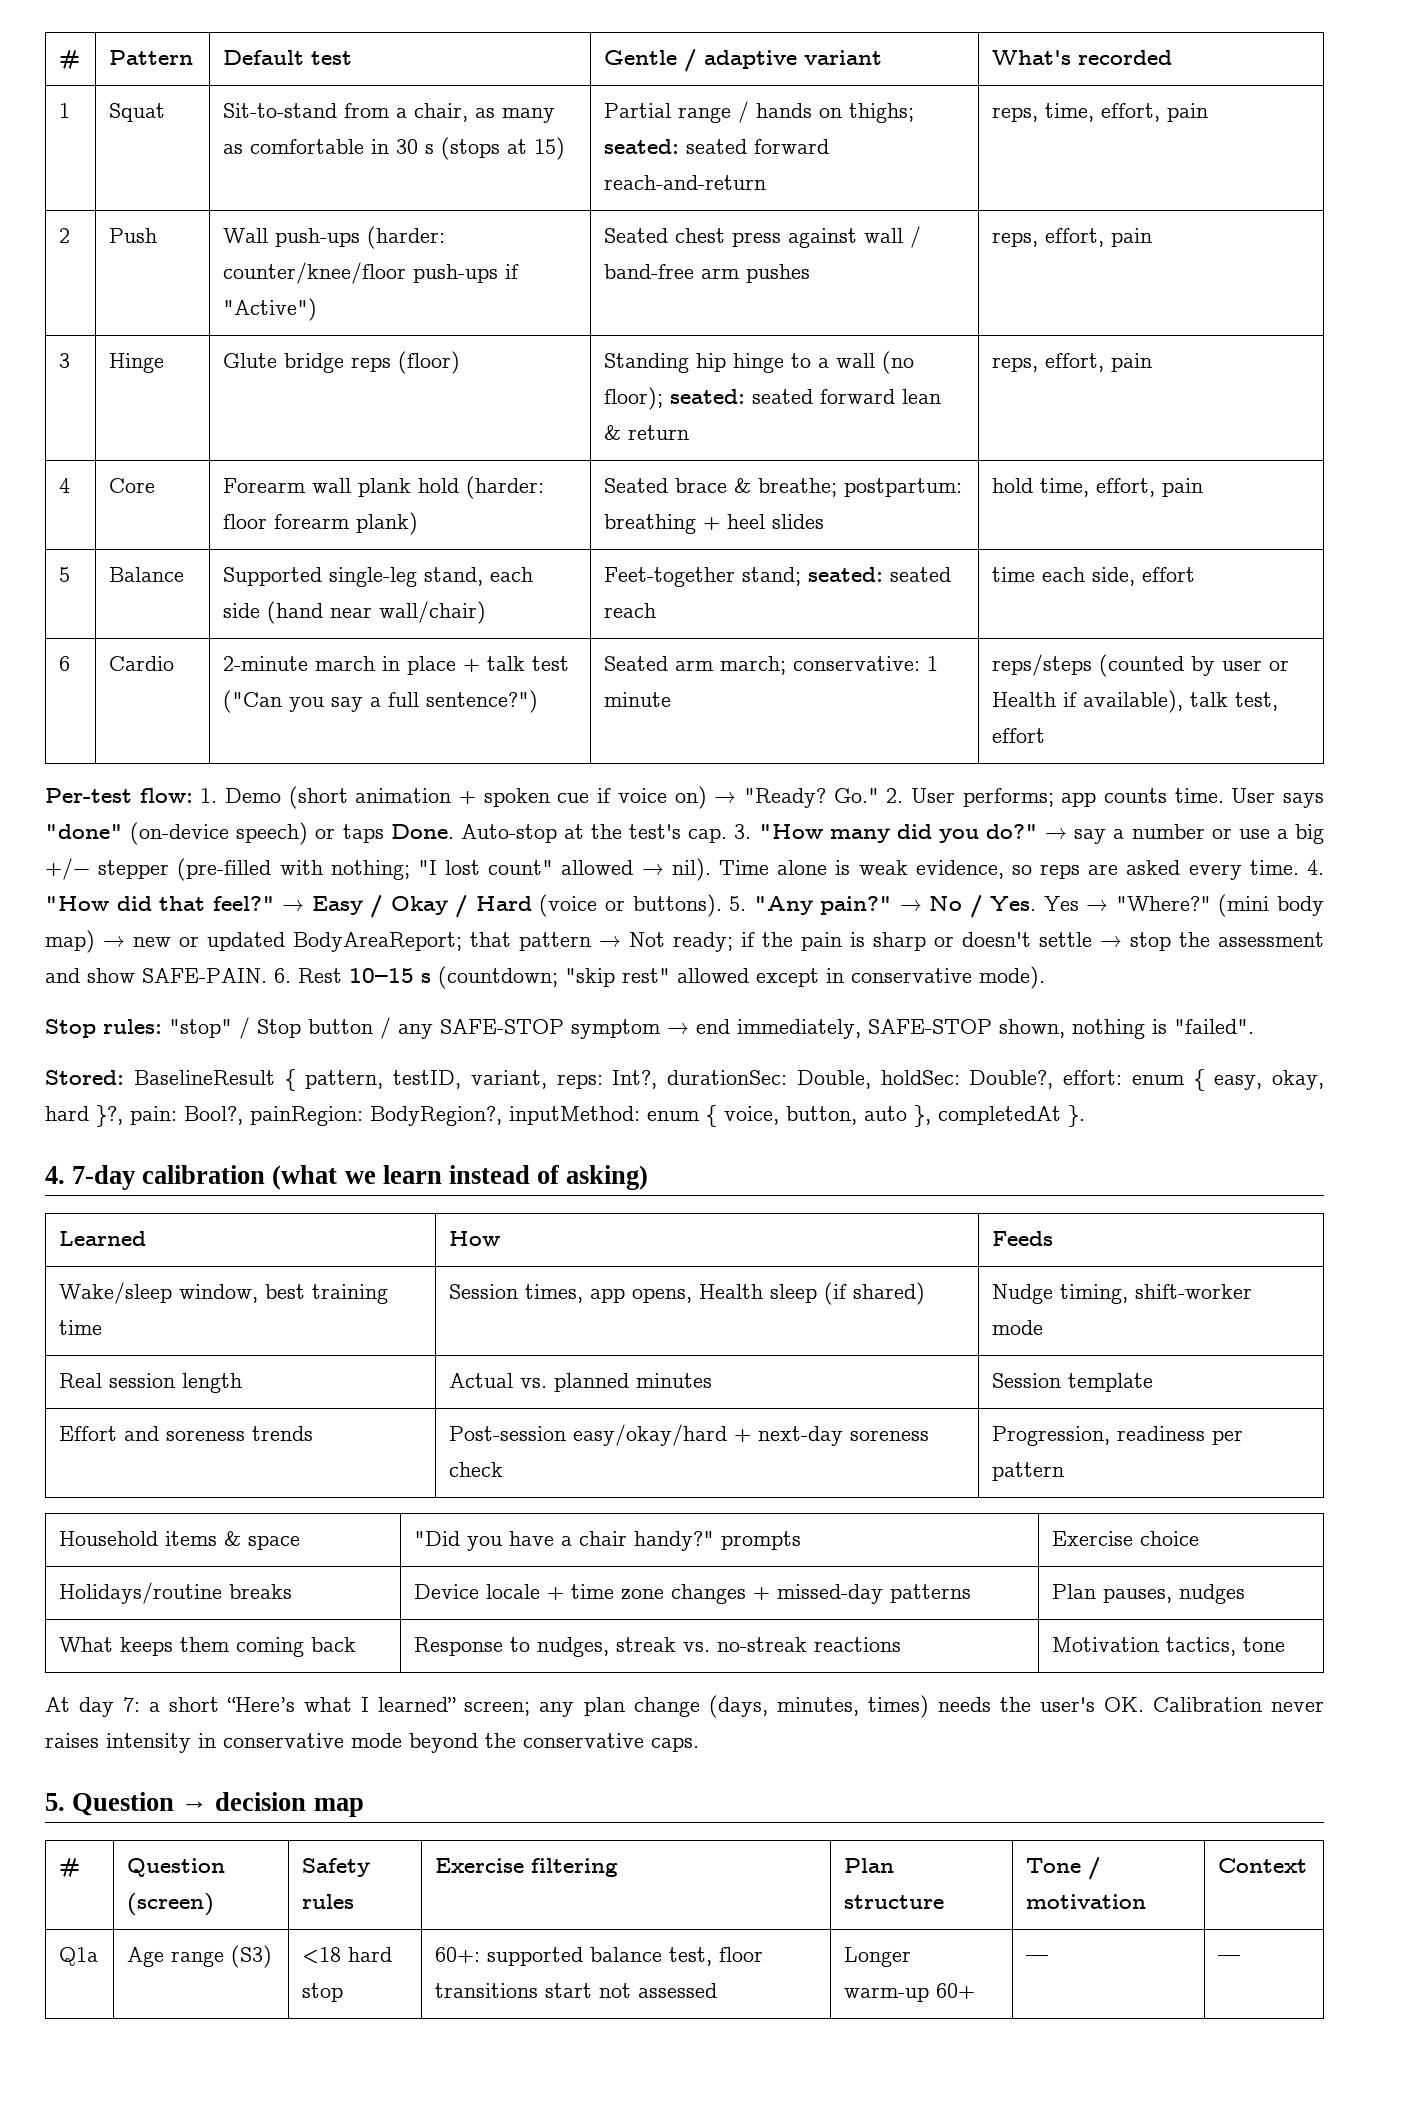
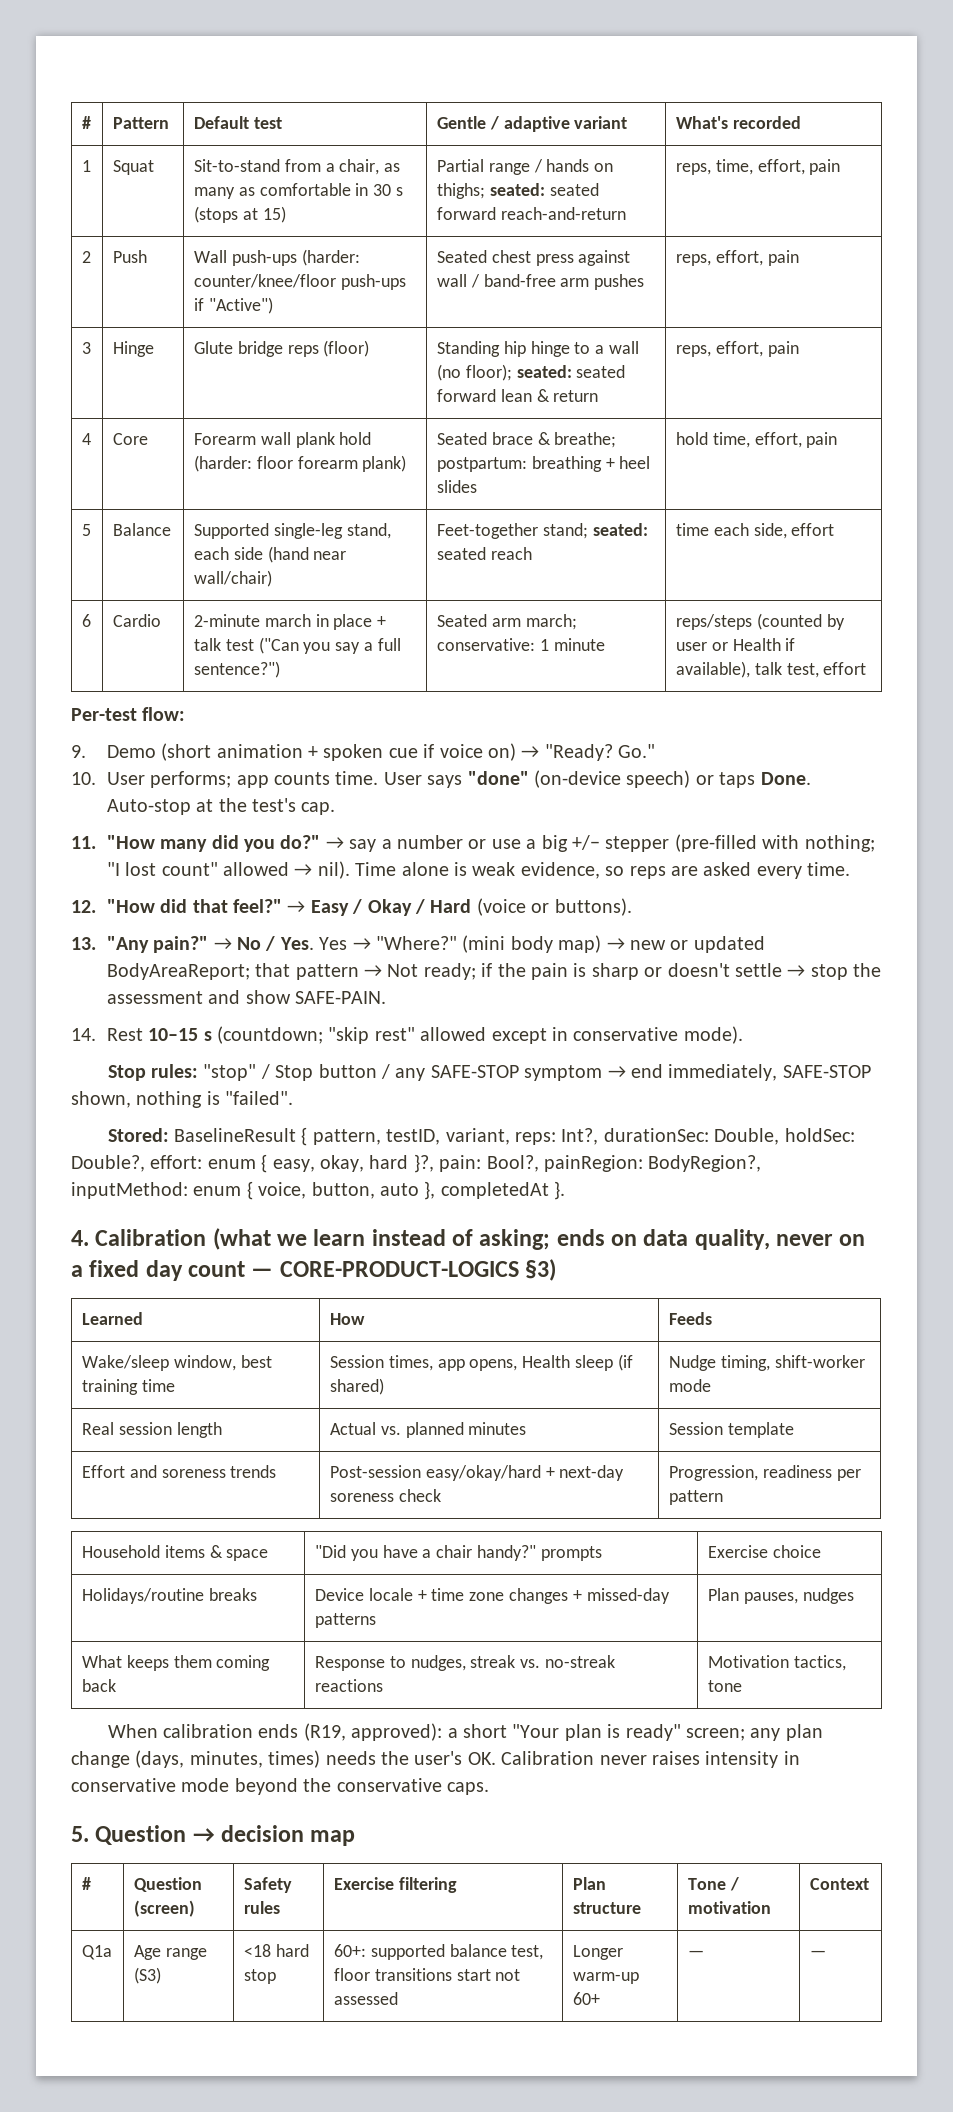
[200,788,218,803] 1. -> [71,745,86,758] // 9.
[886,788,904,803] 2. -> [71,772,96,785] // 10.
[734,824,752,839] 3. -> [71,836,96,849] // 11.
[1306,860,1324,875] 4. -> [71,900,96,913] // 12.
[729,896,747,911] 5. -> [71,937,96,950] // 13.
[274,968,291,983] 6. -> [71,1028,96,1041] // 14.
[72,1165,266,1190] 7-day calibration -> [95,1229,207,1246] Calibration
[566,1165,649,1190] asking) -> [479,1229,866,1250] [71,1259,557,1281] asking; ends on data quality, never on a fixed day count — CORE-PRODUCT-LOGICS §3)
[45,1697,457,1717] At day 7: a short “Here’s what I learned” -> [107,1723,681,1741] When calibration ends (R19, approved): a short "Your plan is ready"

